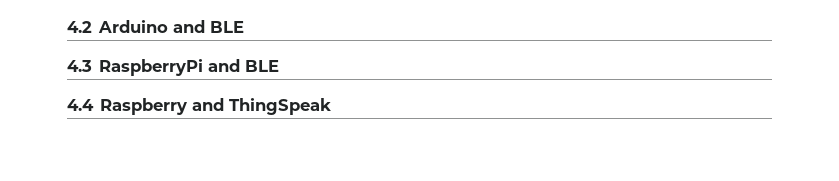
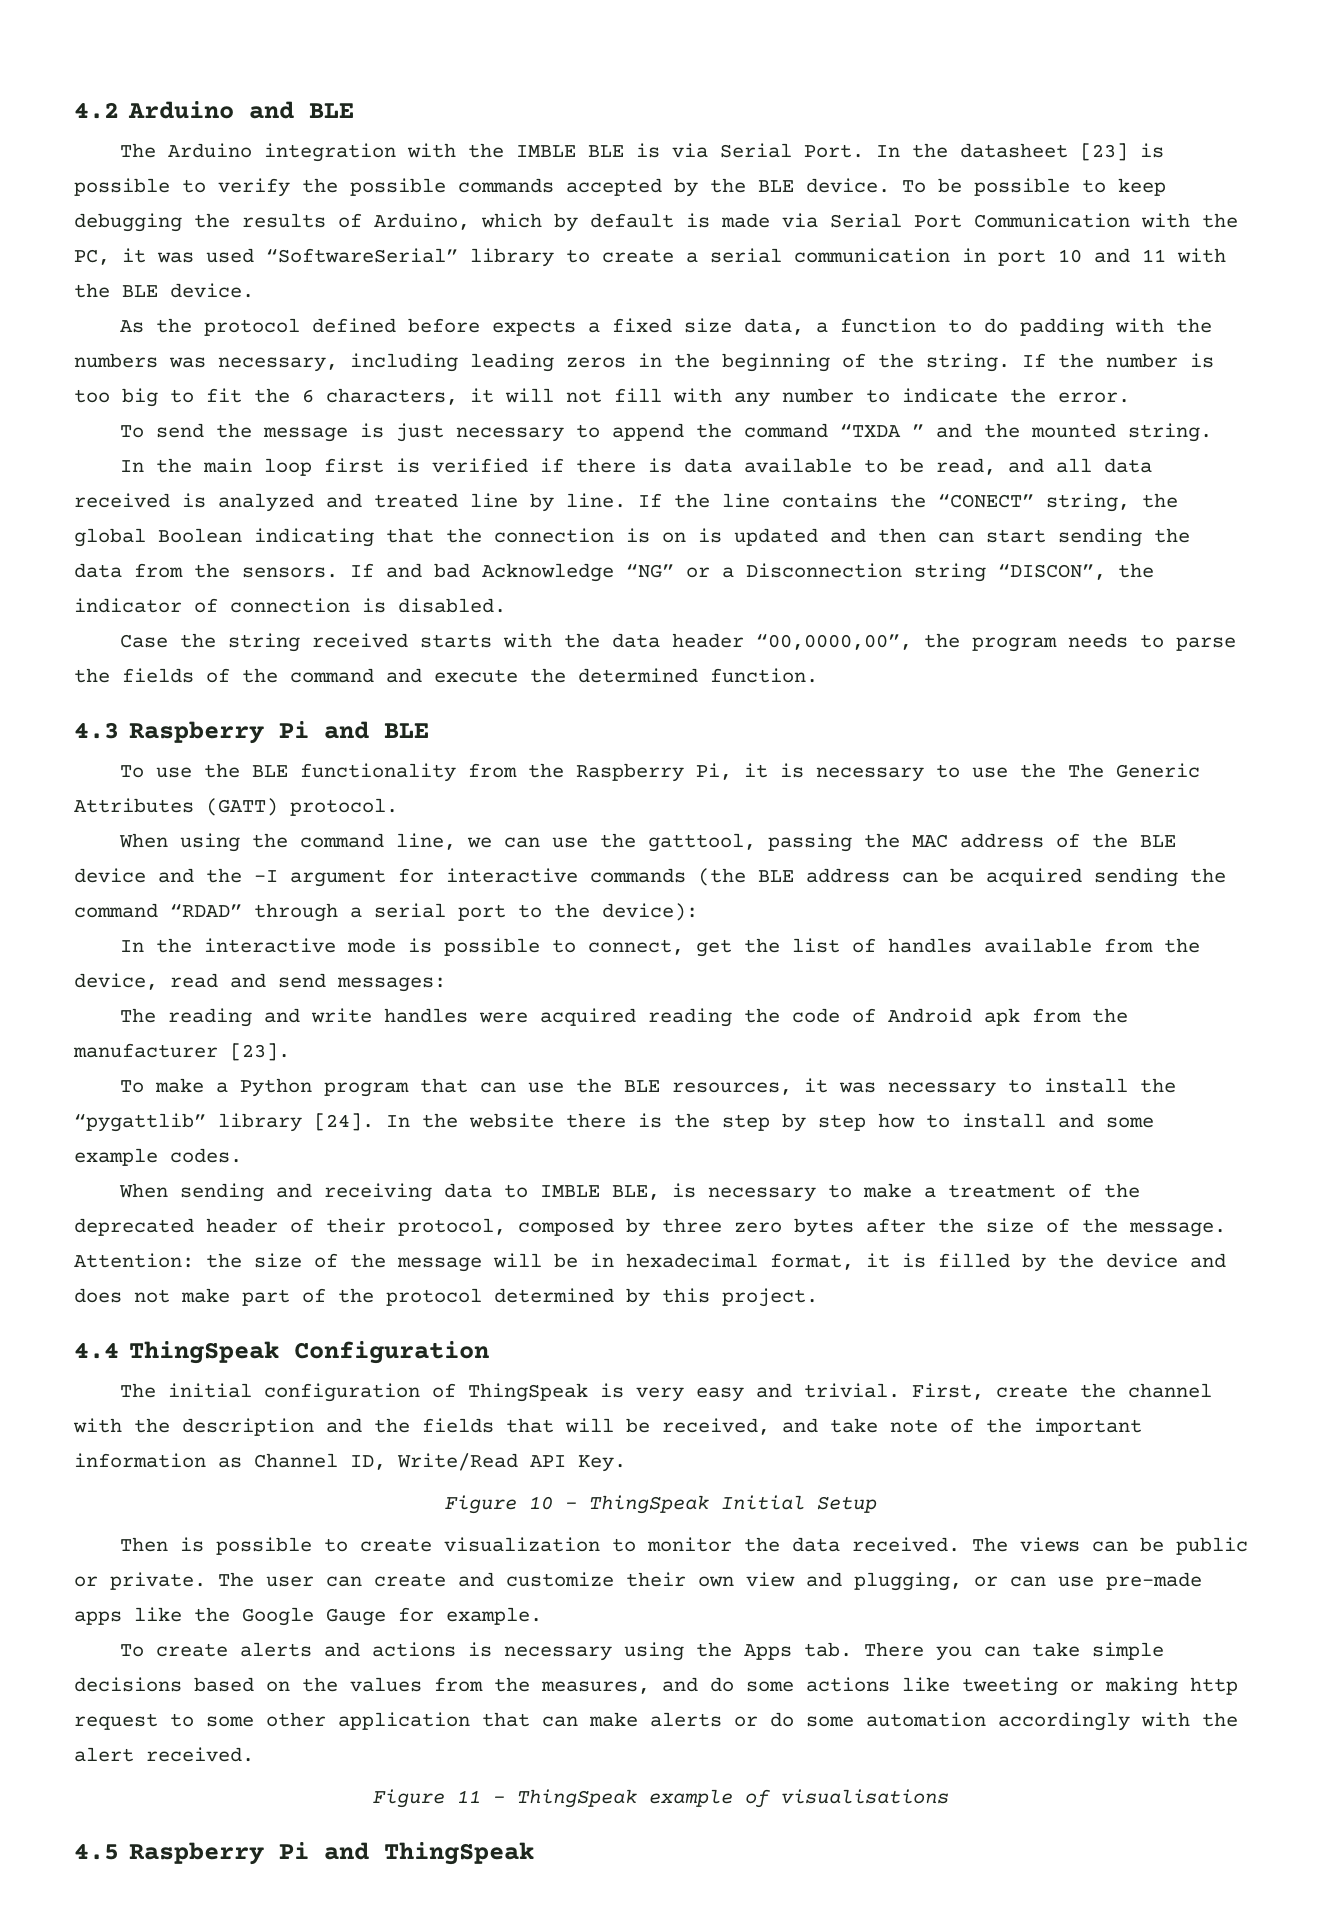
(244, 27) none -> [119,143,1164,162] [74,178,1166,197] [74,213,1238,232] [74,248,1226,267] [74,283,254,298] [119,318,1212,337] [74,353,1214,372] [74,388,1130,407] [119,423,1212,442] [119,458,1152,476] [74,493,1178,512] [74,528,1190,547] [74,563,1154,582] [74,598,506,613] [119,633,1236,652] [74,668,818,683] // The Arduino integration with the IMBLE BLE is via Serial Port. In the datasheet [23] is possible to verify the possible commands accepted by the BLE device. To be possible to keep debugging the results of Arduino, which by default is made via Serial Port Communication with the PC, it was used “SoftwareSerial” library to create a serial communication in port 10 and 11 with the BLE device. // As the protocol defined before expects a fixed size data, a function to do padding with the numbers was necessary, including leading zeros in the beginning of the string. If the number is too big to fit the 6 characters, it will not fill with any number to indicate the error. // To send the message is just necessary to append the command “TXDA ” and the mounted string. // In the main loop first is verified if there is data available to be read, and all data received is analyzed and treated line by line. If the line contains the “CONECT” string, the global Boolean indicating that the connection is on is updated and then can start sending the data from the sensors. If and bad Acknowledge “NG” or a Disconnection string “DISCON”, the indicator of connection is disabled. // Case the string received starts with the data header “00,0000,00”, the program needs to parse the fields of the command and execute the determined function.
[98,59,279,76] [67,98,187,115] RaspberryPi and BLE // 4.4 Raspberry -> [129,721,430,744] [119,763,1200,782] [74,798,398,816] [118,833,1176,852] [74,868,1226,887] [74,903,698,922] [119,938,1200,957] [74,973,446,992] [119,1008,1128,1027] [73,1043,290,1061] [119,1078,1176,1097] [74,1113,1154,1132] [74,1148,242,1166] [118,1183,1140,1202] [74,1218,1226,1237] [74,1253,1226,1272] [74,1288,818,1307] [74,1341,490,1364] [119,1383,1212,1402] [73,1418,1142,1436] [74,1453,626,1472] [445,1495,877,1514] [119,1537,1248,1555] [74,1572,1202,1591] [74,1607,542,1626] [119,1642,1164,1661] [74,1677,1238,1696] [74,1712,1238,1731] [74,1747,254,1762] [373,1789,949,1808] [74,1842,310,1865] Raspberry Pi and BLE // To use the BLE functionality from the Raspberry Pi, it is necessary to use the The Generic Attributes (GATT) protocol. // When using the command line, we can use the gatttool, passing the MAC address of the BLE device and the –I argument for interactive commands (the BLE address can be acquired sending the command “RDAD” through a serial port to the device): // In the interactive mode is possible to connect, get the list of handles available from the device, read and send messages: // The reading and write handles were acquired reading the code of Android apk from the manufacturer [23]. // To make a Python program that can use the BLE resources, it was necessary to install the “pygattlib” library [24]. In the website there is the step by step how to install and some example codes. // When sending and receiving data to IMBLE BLE, is necessary to make a treatment of the deprecated header of their protocol, composed by three zero bytes after the size of the message. Attention: the size of the message will be in hexadecimal format, it is filled by the device and does not make part of the protocol determined by this project. // 4.4 ThingSpeak Configuration // The initial configuration of ThingSpeak is very easy and trivial. First, create the channel with the description and the fields that will be received, and take note of the important information as Channel ID, Write/Read API Key. // Figure 10 - ThingSpeak Initial Setup // Then is possible to create visualization to monitor the data received. The views can be public or private. The user can create and customize their own view and plugging, or can use pre-made apps like the Google Gauge for example. // To create alerts and actions is necessary using the Apps tab. There you can take simple decisions based on the values from the measures, and do some actions like tweeting or making http request to some other application that can make alerts or do some automation accordingly with the alert received. // Figure 11 - ThingSpeak example of visualisations // 4.5 Raspberry Pi

